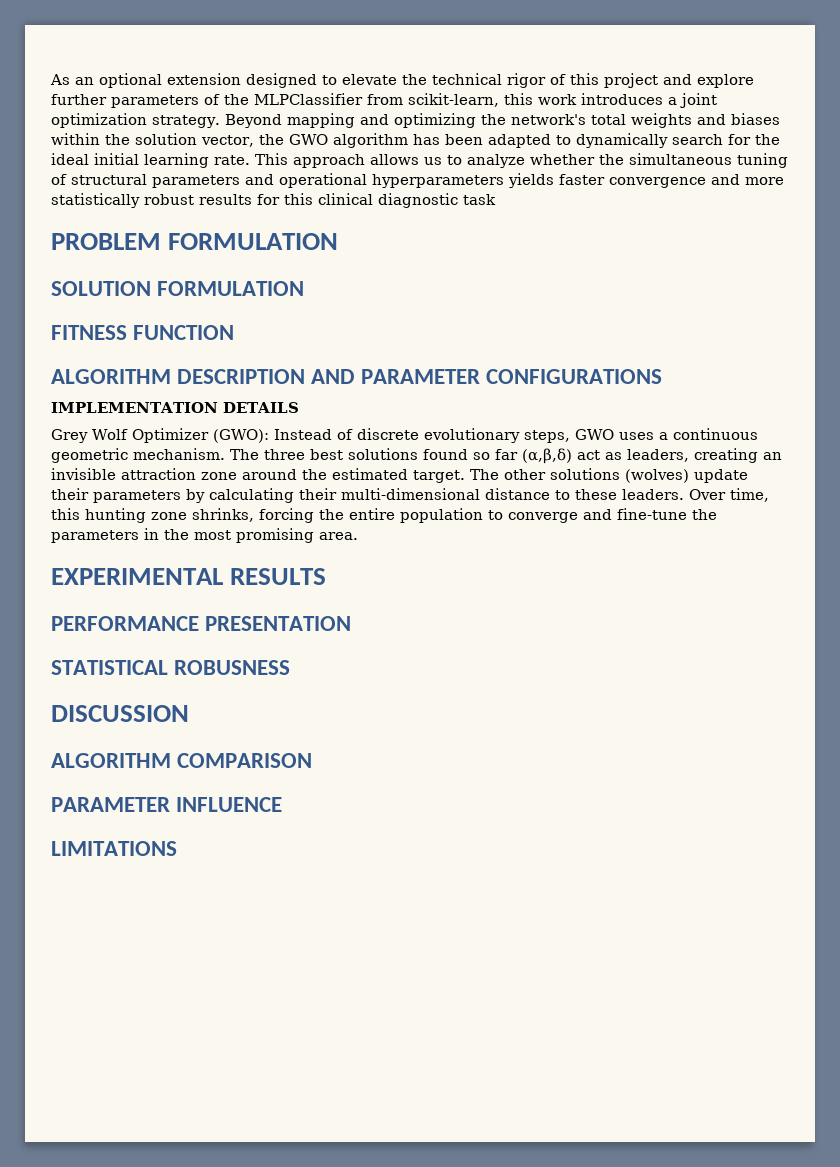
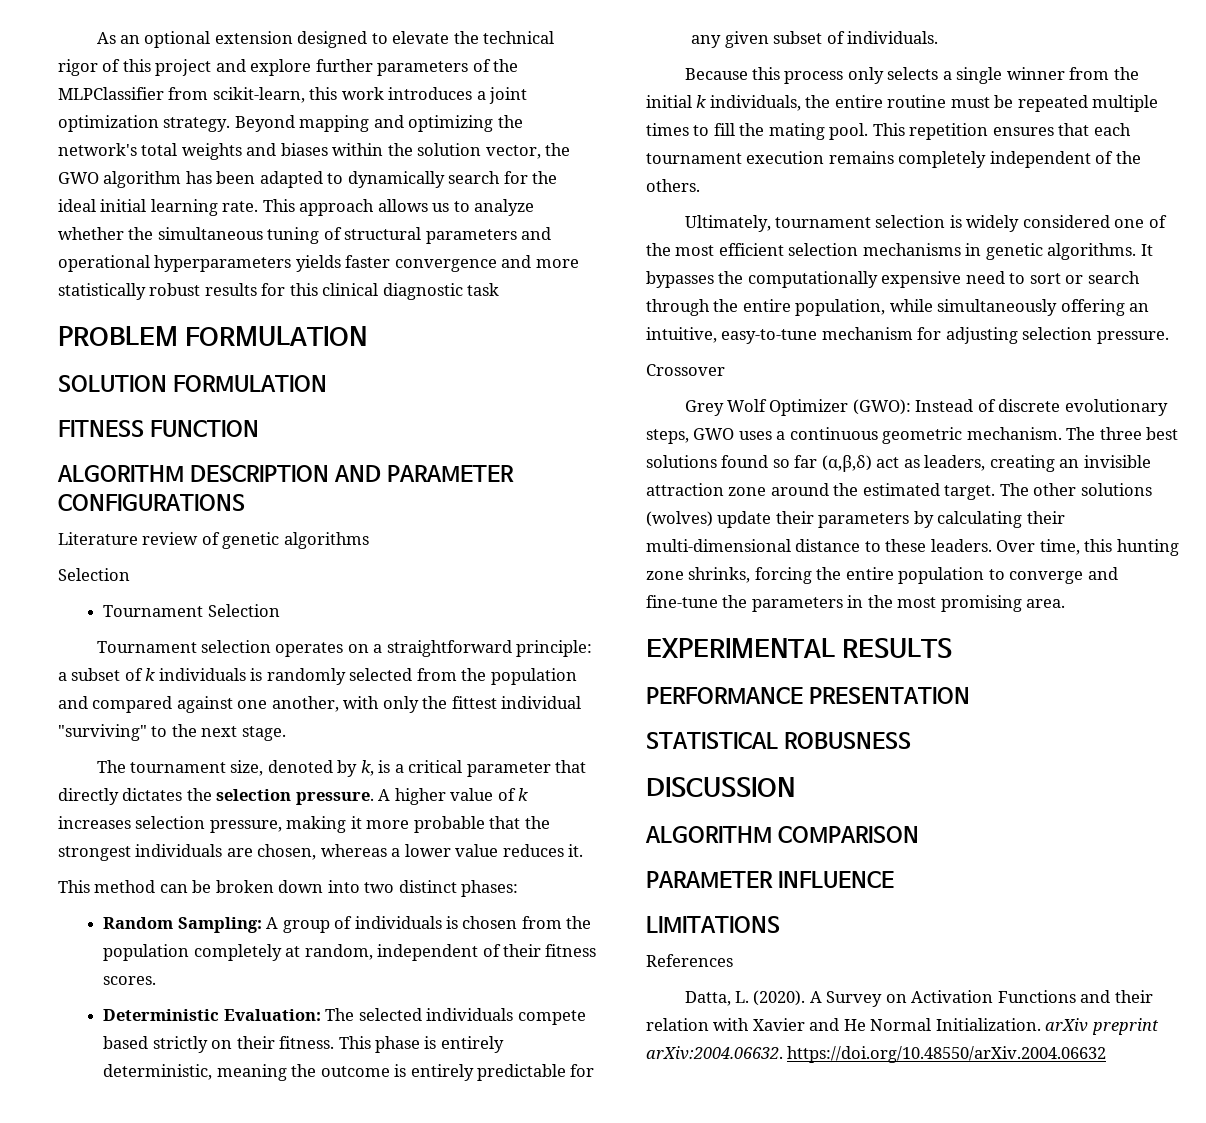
[51,402,299,413] IMPLEMENTATION DETAILS -> [58,532,369,549] [58,568,130,581] [103,604,280,617] [96,640,593,657] [58,668,577,685] [58,696,582,713] [58,724,286,741] [96,760,587,777] [58,788,529,805] [58,816,550,833] [58,844,584,861] [58,880,519,897] [103,916,592,933] [103,944,597,961] [103,976,157,985] [103,1008,586,1025] [103,1036,504,1053] [103,1064,595,1081] [691,31,939,48] [684,67,1139,84] [646,95,1159,112] [646,123,1131,140] [646,151,1141,168] [646,179,700,192] [684,215,1167,232] [646,243,1153,260] [646,271,1140,288] [646,299,1150,316] [646,327,1169,344] [646,364,725,376] Literature review of genetic algorithms // Selection // Tournament Selection // Tournament selection operates on a straightforward principle: a subset of k individuals is randomly selected from the population and compared against one another, with only the fittest individual "surviving" to the next stage. // The tournament size, denoted by k, is a critical parameter that directly dictates the selection pressure. A higher value of k increases selection pressure, making it more probable that the strongest individuals are chosen, whereas a lower value reduces it. // This method can be broken down into two distinct phases: // Random Sampling: A group of individuals is chosen from the population completely at random, independent of their fitness scores. // Deterministic Evaluation: The selected individuals compete based strictly on their fitness. This phase is entirely deterministic, meaning the outcome is entirely predictable for any given subset of individuals. // Because this process only selects a single winner from the initial k individuals, the entire routine must be repeated multiple times to fill the mating pool. This repetition ensures that each tournament execution remains completely independent of the others. // Ultimately, tournament selection is widely considered one of the most efficient selection mechanisms in genetic algorithms. It bypasses the computationally expensive need to sort or search through the entire population, while simultaneously offering an intuitive, easy-to-tune mechanism for adjusting selection pressure. // Crossover
(177, 848) none -> [646,954,733,967] [684,990,1153,1007] [646,1018,1159,1035] [646,1046,1107,1063] // References // Datta, L. (2020). A Survey on Activation Functions and their relation with Xavier and He Normal Initialization. arXiv preprint arXiv:2004.06632. https://doi.org/10.48550/arXiv.2004.06632

